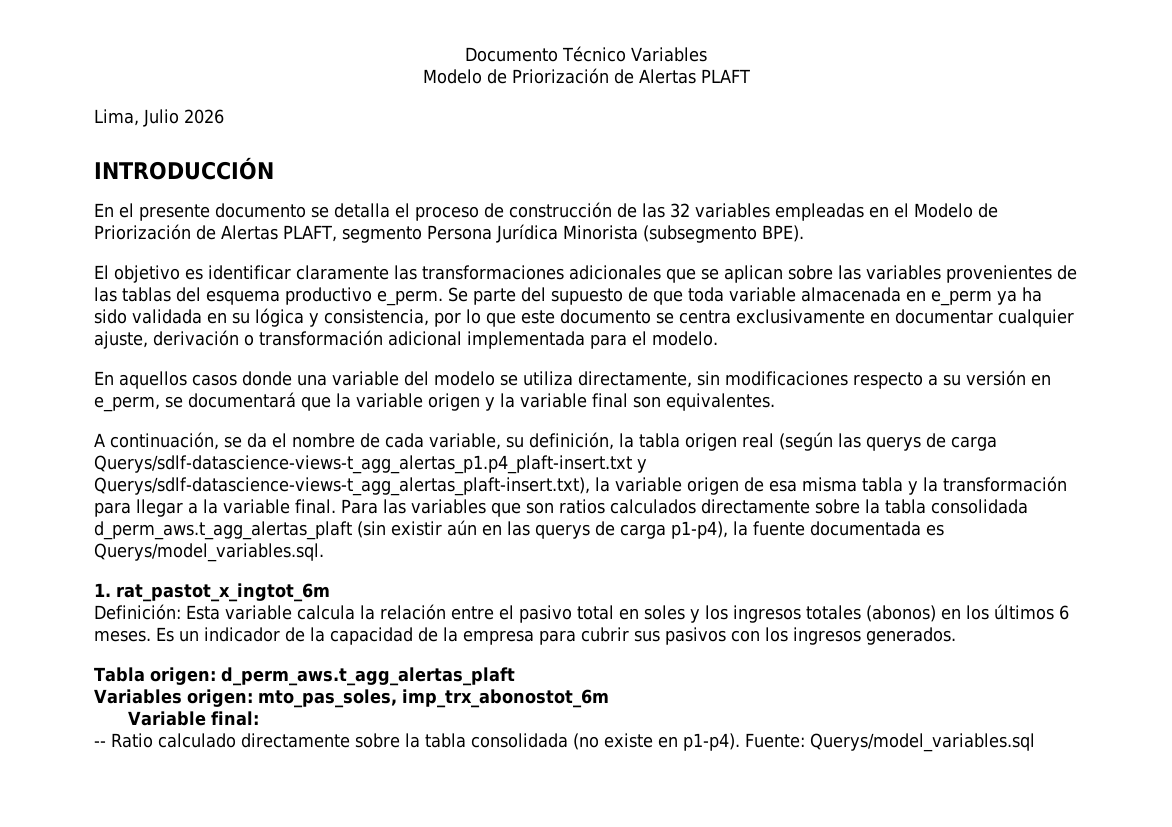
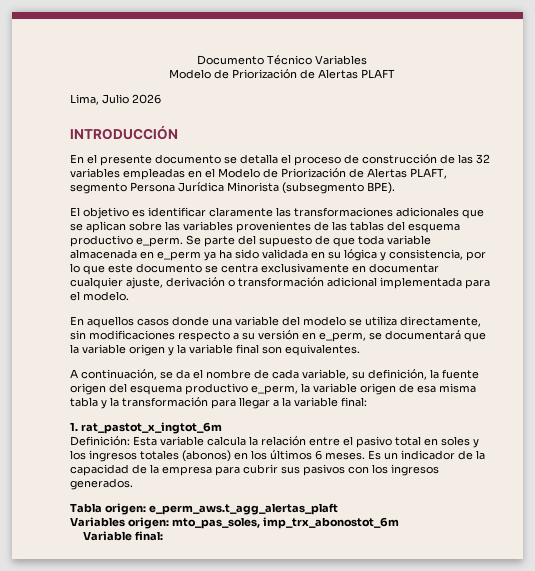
[639,432,997,451] [94,455,647,474] [94,477,590,496] tabla origen real (según las querys de carga Querys/sdlf-datascience-views-t_agg_alertas_p1.p4_plaft-insert.txt y Querys/sdlf-datascience-views-t_agg_alertas_plaft-insert.txt), -> [442,369,479,379] [70,383,298,395] fuente origen del esquema productivo e_perm,
[295,499,1028,517] [94,520,944,540] [94,543,324,562] final. Para las variables que son ratios calculados directamente sobre la tabla consolidada d_perm_aws.t_agg_alertas_plaft (sin existir aún en las querys de carga p1-p4), la fuente documentada es Querys/model_variables.sql. -> [341,397,367,407] final:
[220,667,515,686] d_perm_aws.t_agg_alertas_plaft -> [149,503,338,515] e_perm_aws.t_agg_alertas_plaft
[94,733,1035,752] // -- Ratio calculado directamente sobre la tabla consolidada (no existe en p1-p4). Fuente: Querys/model_variables.sql -> (163, 536) none

